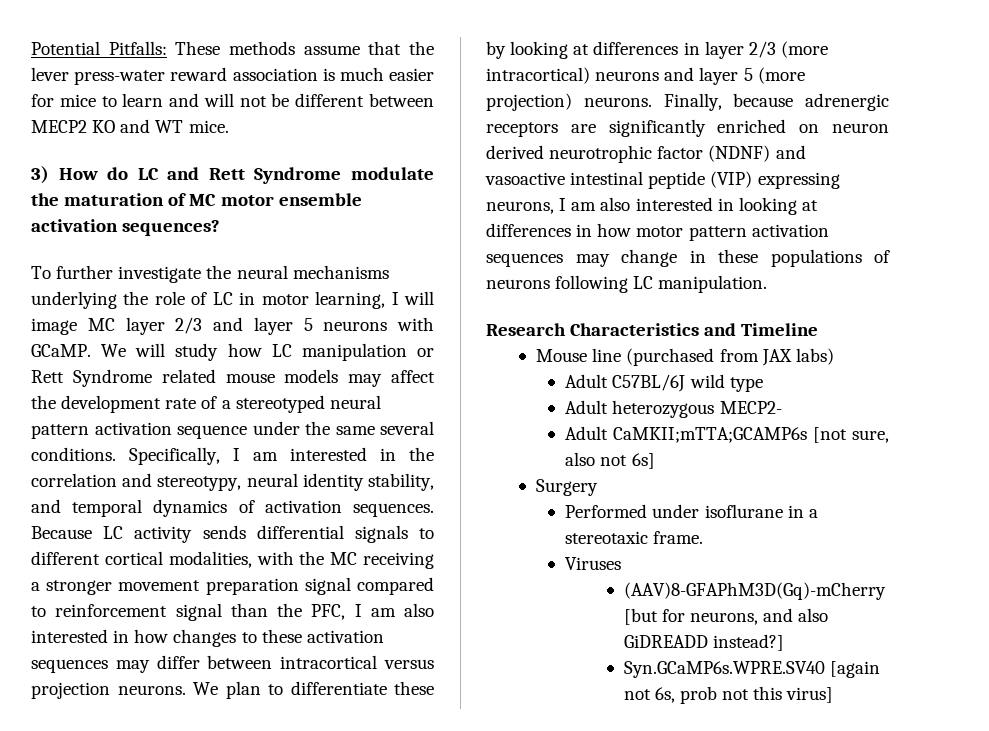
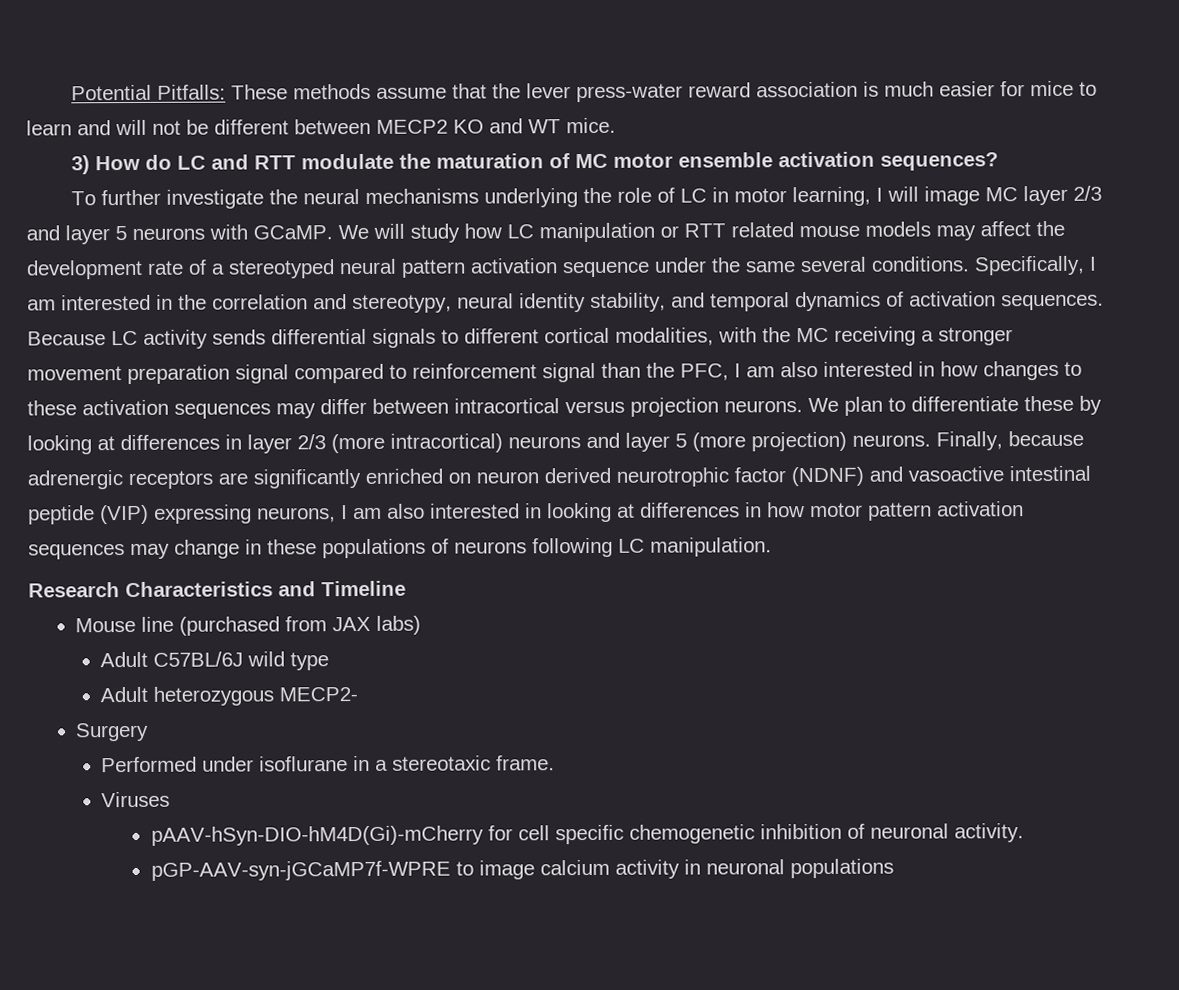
[208,167,342,184] Rett Syndrome -> [254,155,297,170] RTT
[31,369,152,387] Rett Syndrome -> [684,223,726,238] RTT
[565,426,889,443] [565,452,655,469] // Adult CaMKII;mTTA;GCAMP6s [not sure, also not 6s] -> (359, 694) none
[623,582,886,600] [623,608,829,625] [623,634,784,651] [623,661,880,678] [623,686,834,704] (AAV)8-GFAPhM3D(Gq)-mCherry [but for neurons, and also GiDREADD instead?] // Syn.GCaMP6s.WPRE.SV40 [again not 6s, prob not this virus] -> [150,823,1024,846] [150,858,894,881] pAAV-hSyn-DIO-hM4D(Gi)-mCherry for cell specific chemogenetic inhibition of neuronal activity. // pGP-AAV-syn-jGCaMP7f-WPRE to image calcium activity in neuronal populations

